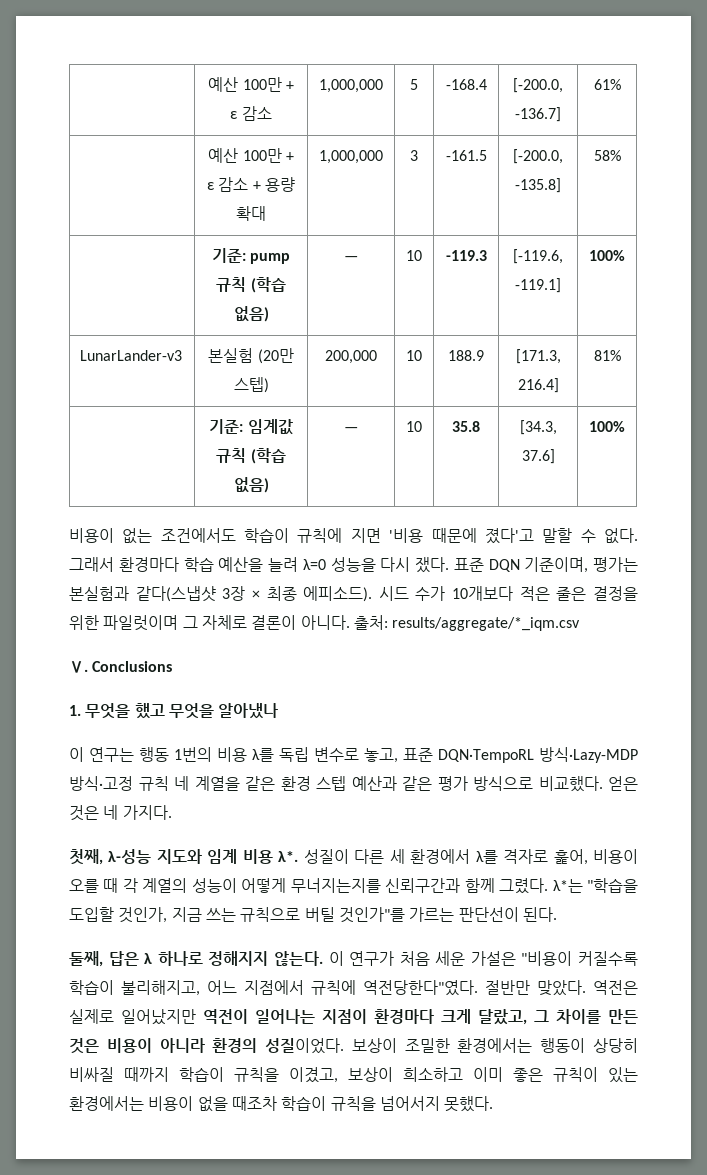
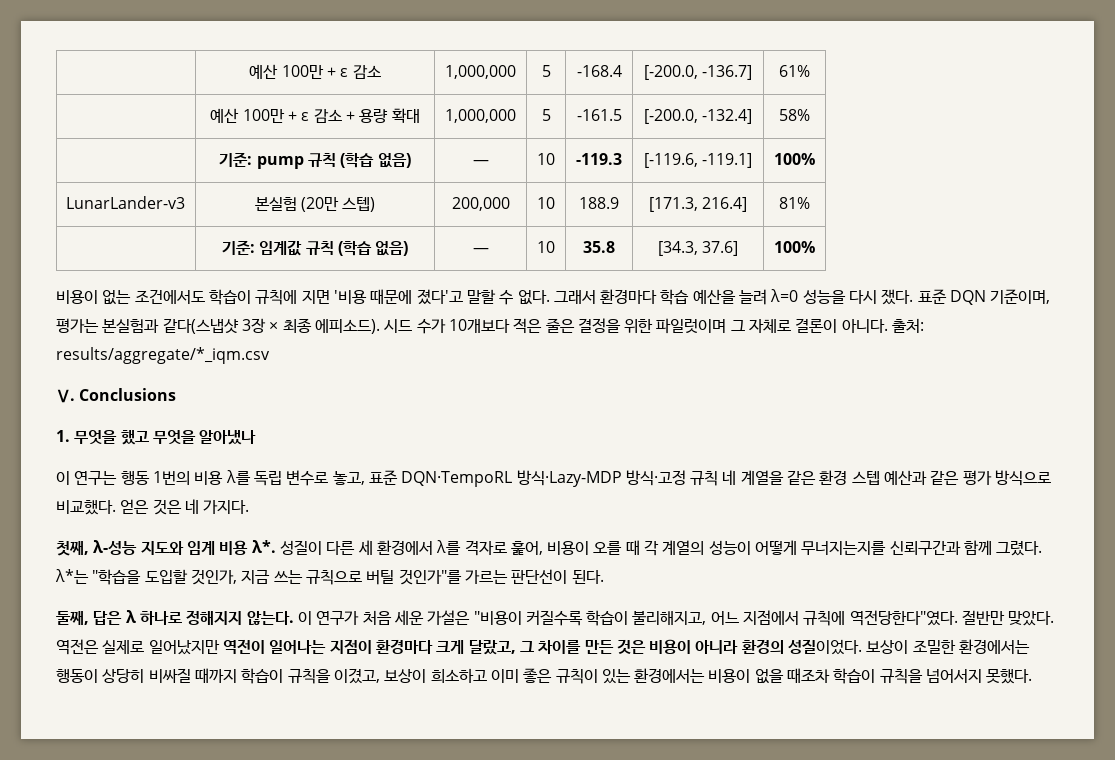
[410,150,418,161] 3 -> [541,109,551,121] 5
[515,178,561,193] -135.8] -> [702,109,753,124] -132.4]

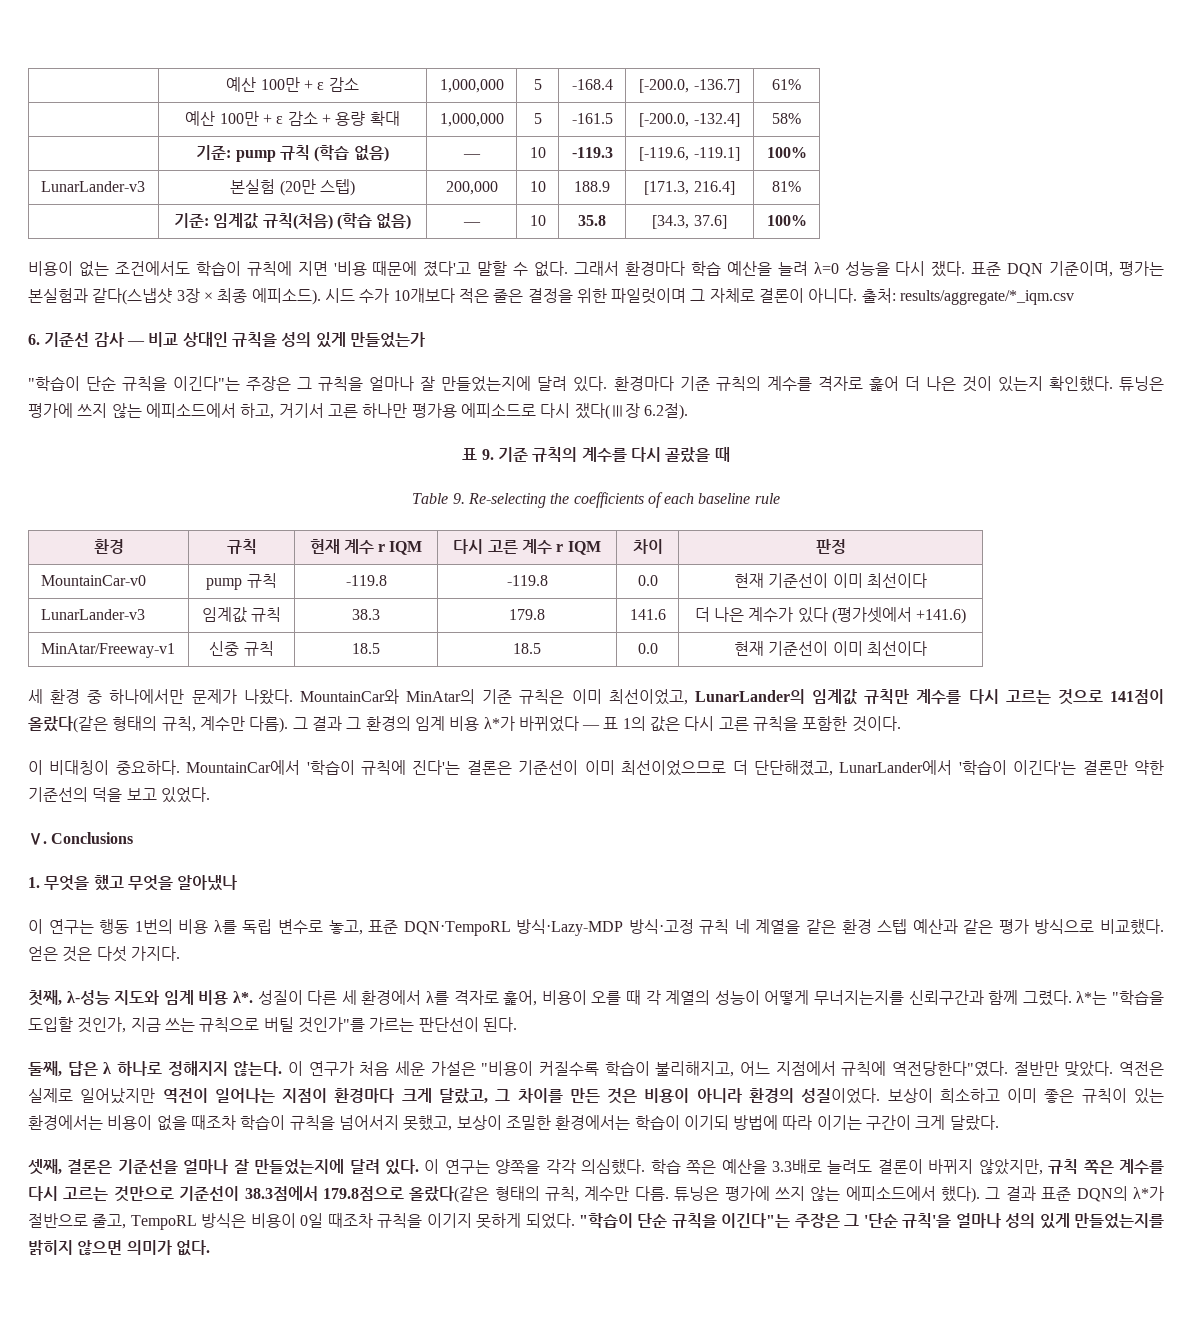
[305,241,334,255] 규칙 -> [262,213,333,230] 규칙(처음)
(270, 355) none -> [28,332,425,348] [28,376,1165,392] [28,403,688,420] [462,447,730,463] [412,492,780,508] [93,539,124,554] [226,539,257,554] [309,539,423,555] [453,539,601,555] [632,539,663,554] [815,539,846,554] [40,575,146,586] [206,573,277,590] [345,575,387,586] [506,575,548,586] [637,575,658,586] [734,573,927,588] [40,609,145,620] [201,607,282,623] [352,609,380,620] [509,609,545,620] [629,609,666,620] [694,607,967,624] [40,643,175,658] [209,641,274,656] [352,643,380,654] [513,643,541,654] [637,643,658,654] [734,641,927,656] [28,689,1164,705] [28,716,901,733] [28,760,1164,776] [28,787,210,803] // 6. 기준선 감사 — 비교 상대인 규칙을 성의 있게 만들었는가 // "학습이 단순 규칙을 이긴다"는 주장은 그 규칙을 얼마나 잘 만들었는지에 달려 있다. 환경마다 기준 규칙의 계수를 격자로 훑어 더 나은 것이 있는지 확인했다. 튜닝은 평가에 쓰지 않는 에피소드에서 하고, 거기서 고른 하나만 평가용 에피소드로 다시 쟀다(Ⅲ장 6.2절). // 표 9. 기준 규칙의 계수를 다시 골랐을 때 // Table 9. Re-selecting the coefficients of each baseline rule // 환경 | 규칙 | 현재 계수 r IQM | 다시 고른 계수 r IQM | 차이 | 판정 // MountainCar-v0 | pump 규칙 | -119.8 | -119.8 | 0.0 | 현재 기준선이 이미 최선이다 // LunarLander-v3 | 임계값 규칙 | 38.3 | 179.8 | 141.6 | 더 나은 계수가 있다 (평가셋에서 +141.6) // MinAtar/Freeway-v1 | 신중 규칙 | 18.5 | 18.5 | 0.0 | 현재 기준선이 이미 최선이다 // 세 환경 중 하나에서만 문제가 나왔다. MountainCar와 MinAtar의 기준 규칙은 이미 최선이었고, LunarLander의 임계값 규칙만 계수를 다시 고르는 것으로 141점이 올랐다(같은 형태의 규칙, 계수만 다름). 그 결과 그 환경의 임계 비용 λ*가 바뀌었다 — 표 1의 값은 다시 고른 규칙을 포함한 것이다. // 이 비대칭이 중요하다. MountainCar에서 '학습이 규칙에 진다'는 결론은 기준선이 이미 최선이었으므로 더 단단해졌고, LunarLander에서 '학습이 이긴다'는 결론만 약한 기준선의 덕을 보고 있었다.
[184,499,199,514] 네 -> [96,946,127,962] 다섯
[912,639,1031,654] [56,668,427,684] 조밀한 환경에서는 행동이 상당히 비싸질 때까지 학습이 규칙을 이겼고, 보상이 -> (933, 1095) none
[986,669,1033,684] 못했다. -> [403,1115,999,1131] [28,1159,1164,1175] [28,1186,1165,1203] [28,1213,1165,1230] [28,1240,210,1256] 못했고, 보상이 조밀한 환경에서는 학습이 이기되 방법에 따라 이기는 구간이 크게 달랐다. // 셋째, 결론은 기준선을 얼마나 잘 만들었는지에 달려 있다. 이 연구는 양쪽을 각각 의심했다. 학습 쪽은 예산을 3.3배로 늘려도 결론이 바뀌지 않았지만, 규칙 쪽은 계수를 다시 고르는 것만으로 기준선이 38.3점에서 179.8점으로 올랐다(같은 형태의 규칙, 계수만 다름. 튜닝은 평가에 쓰지 않는 에피소드에서 했다). 그 결과 표준 DQN의 λ*가 절반으로 줄고, TempoRL 방식은 비용이 0일 때조차 규칙을 이기지 못하게 되었다. "학습이 단순 규칙을 이긴다"는 주장은 그 '단순 규칙'을 얼마나 성의 있게 만들었는지를 밝히지 않으면 의미가 없다.

